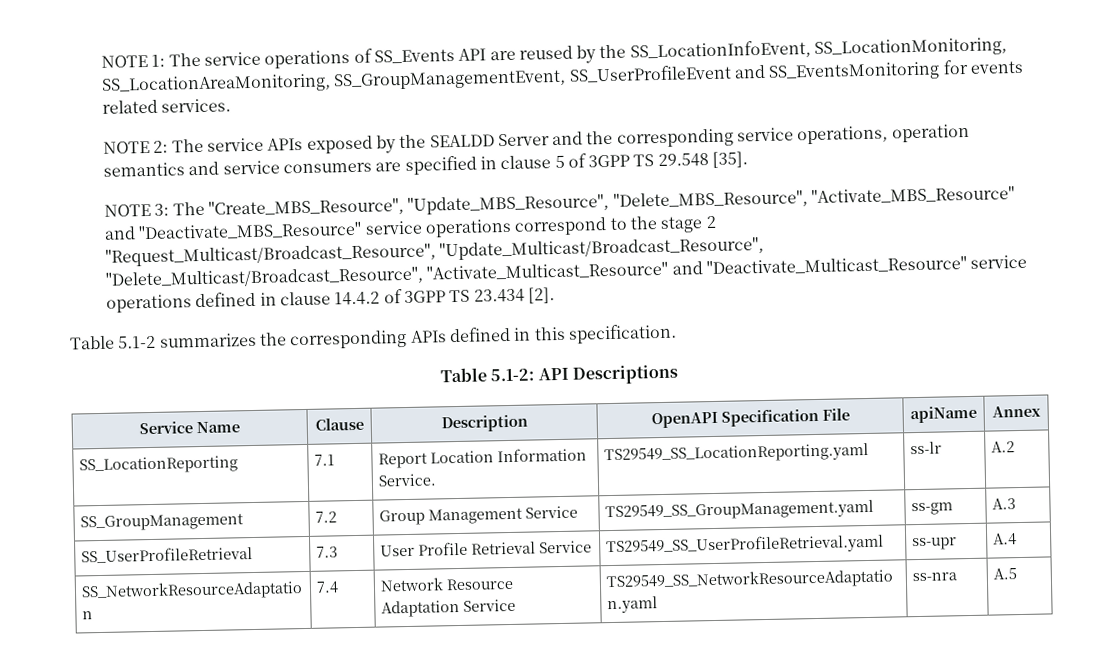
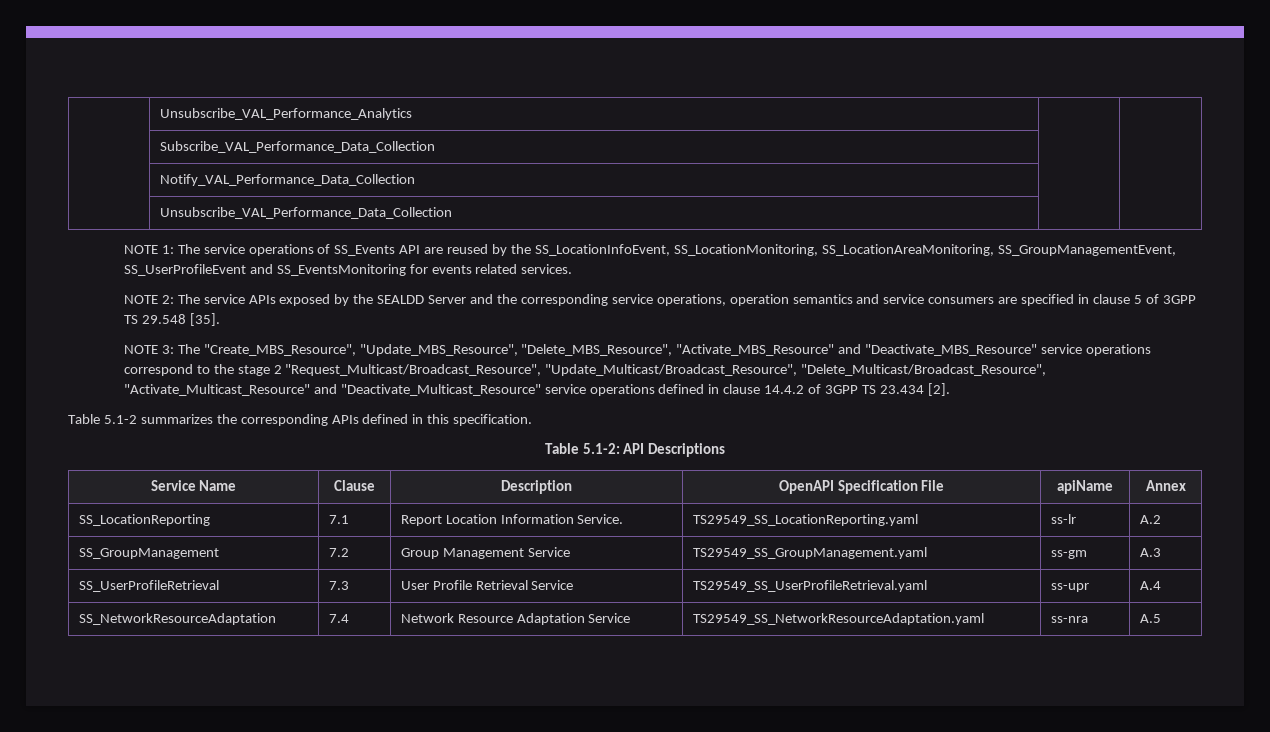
(100, 61) none -> [159,108,412,120] [159,141,435,153] [159,174,415,186] [159,207,452,219] | Unsubscribe_VAL_Performance_Analytics | | // | Subscribe_VAL_Performance_Data_Collection | | // | Notify_VAL_Performance_Data_Collection | | // | Unsubscribe_VAL_Performance_Data_Collection | | //

